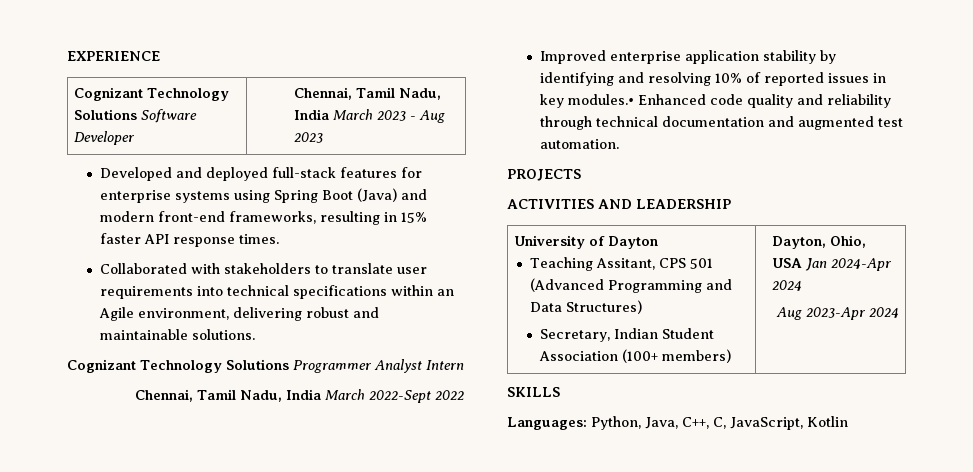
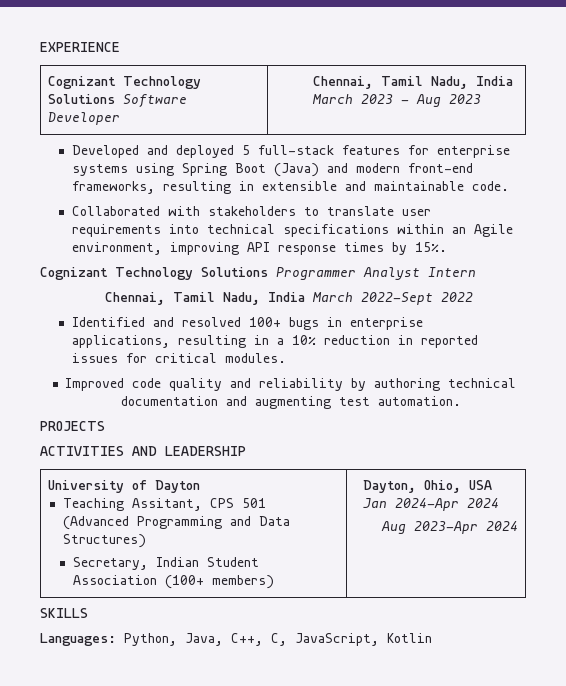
(268, 174) none -> [241,145,250,155] 5
[400,212,427,223] [99,233,279,247] 15% faster API response times. -> [261,181,509,191] extensible and maintainable code.
[232,307,379,321] [99,329,255,340] delivering robust and maintainable solutions. -> [169,242,447,255] improving API response times by 15%.
[539,50,836,64] [539,72,886,86] [539,94,706,108] Improved enterprise application stability by identifying and resolving 10% of reported issues in key modules.• Enhanced -> [71,317,423,330] [71,335,478,348] [71,353,286,363] [65,378,125,391] Identified and resolved 100+ bugs in enterprise applications, resulting in a 10% reduction in reported issues for critical modules. // Improved
[539,116,592,130] through -> [351,378,441,391] by authoring
[797,116,874,130] augmented -> [254,396,331,409] augmenting

